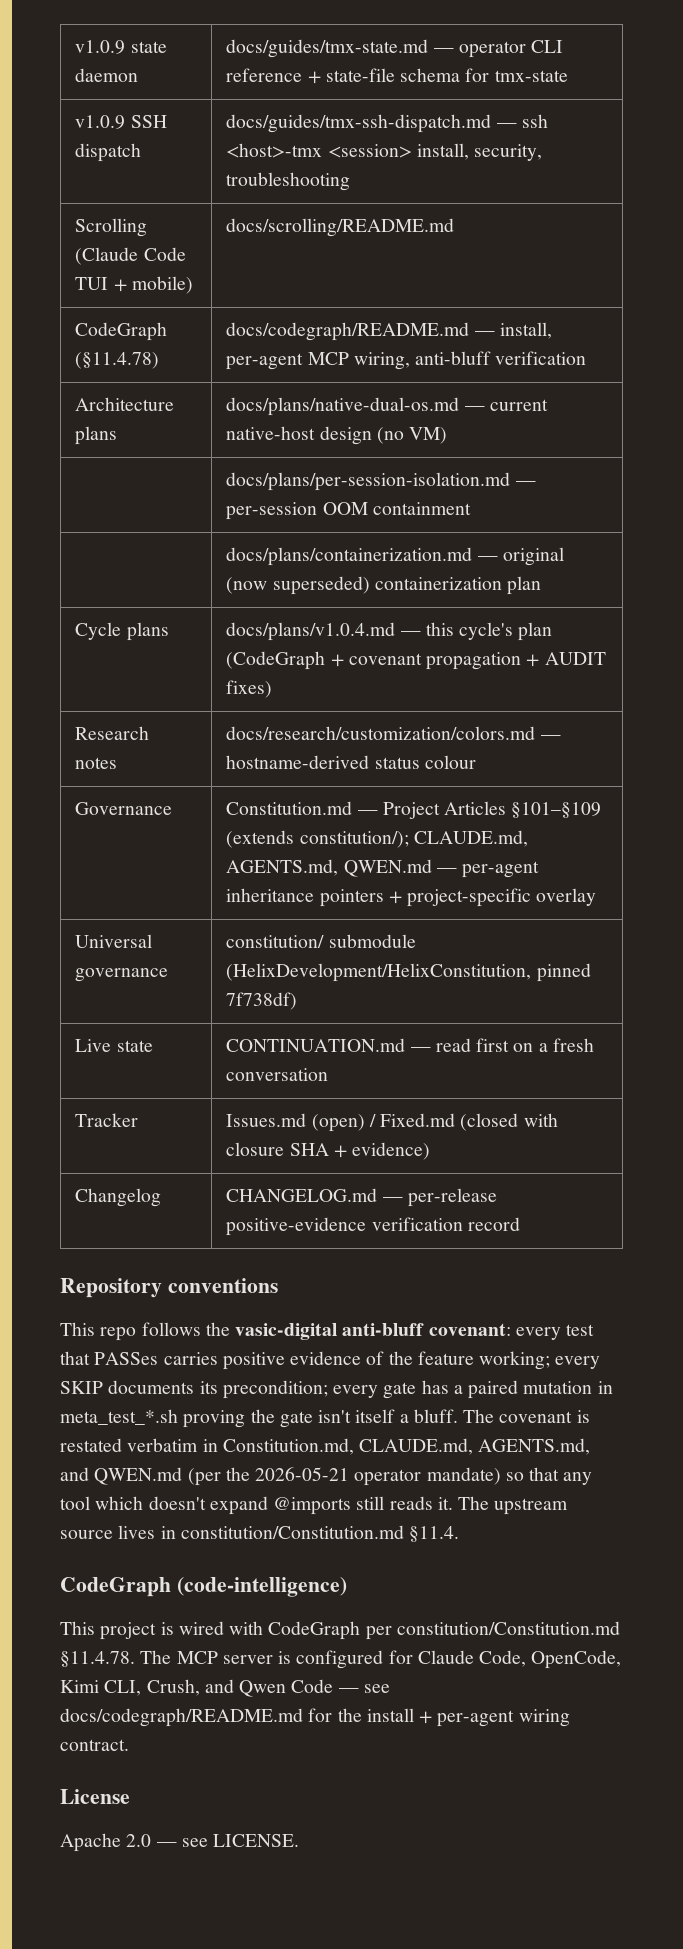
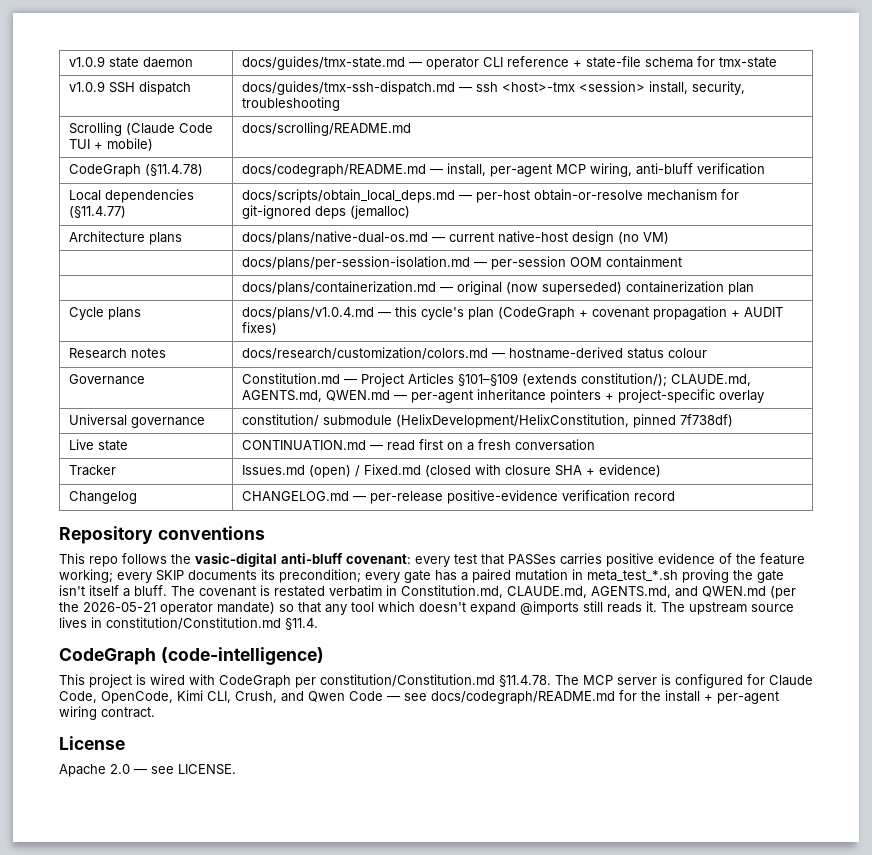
(587, 358) none -> [68,189,194,203] [68,206,126,218] [241,189,739,203] [241,205,410,219] // Local dependencies (§11.4.77) | docs/scripts/obtain_local_deps.md — per-host obtain-or-resolve mechanism for git-ignored deps (jemalloc)

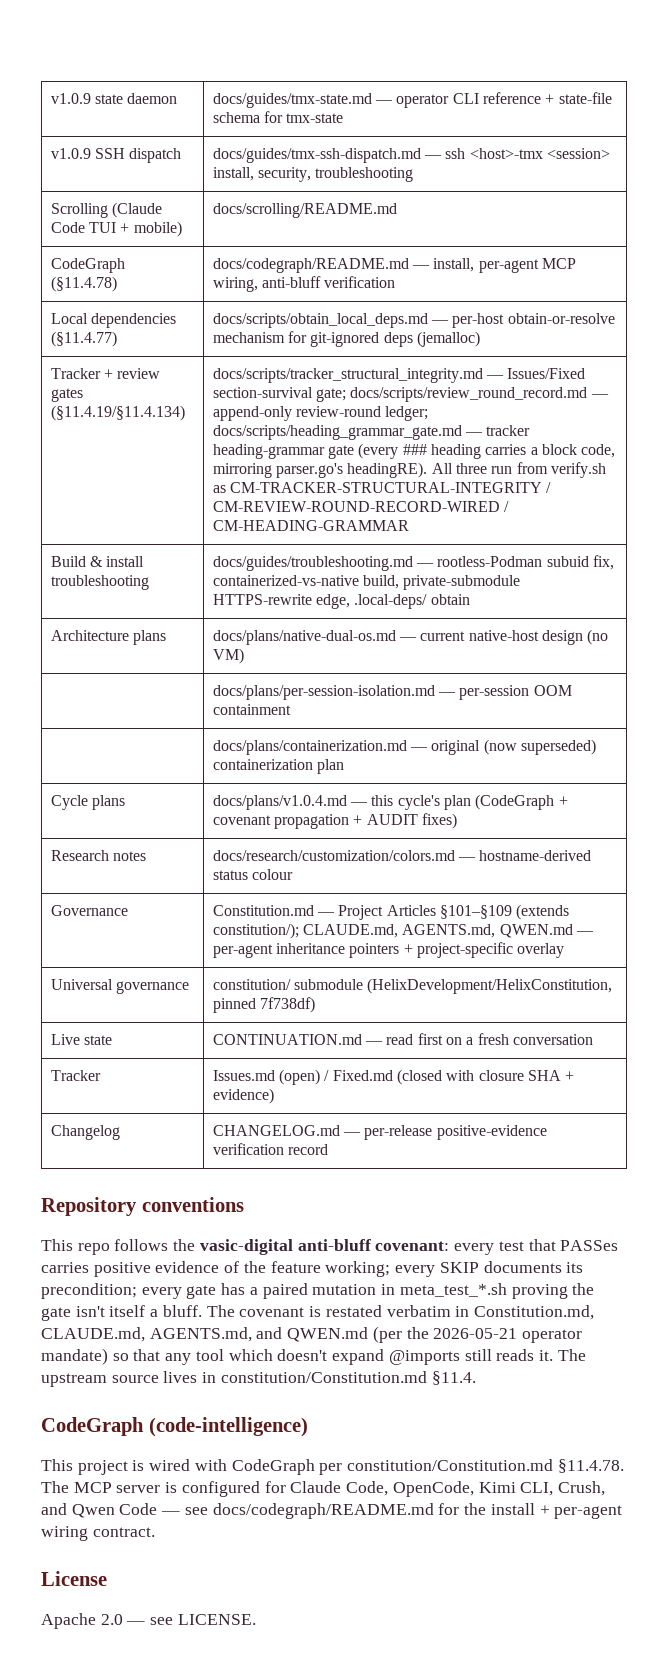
(410, 212) none -> [50,368,161,379] [50,388,83,402] [50,405,185,421] [212,368,586,383] [212,387,609,402] [212,406,429,421] [212,425,531,440] [212,443,616,459] [212,462,606,478] [212,482,552,493] [212,501,510,512] [212,520,409,531] [50,556,145,567] [50,575,149,590] [212,555,615,571] [212,575,521,590] [212,594,470,609] // Tracker + review gates (§11.4.19/§11.4.134) | docs/scripts/tracker_structural_integrity.md — Issues/Fixed section-survival gate; docs/scripts/review_round_record.md — append-only review-round ledger; docs/scripts/heading_grammar_gate.md — tracker heading-grammar gate (every ### heading carries a block code, mirroring parser.go's headingRE). All three run from verify.sh as CM-TRACKER-STRUCTURAL-INTEGRITY / CM-REVIEW-ROUND-RECORD-WIRED / CM-HEADING-GRAMMAR // Build & install troubleshooting | docs/guides/troubleshooting.md — rootless-Podman subuid fix, containerized-vs-native build, private-submodule HTTPS-rewrite edge, .local-deps/ obtain

